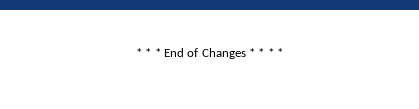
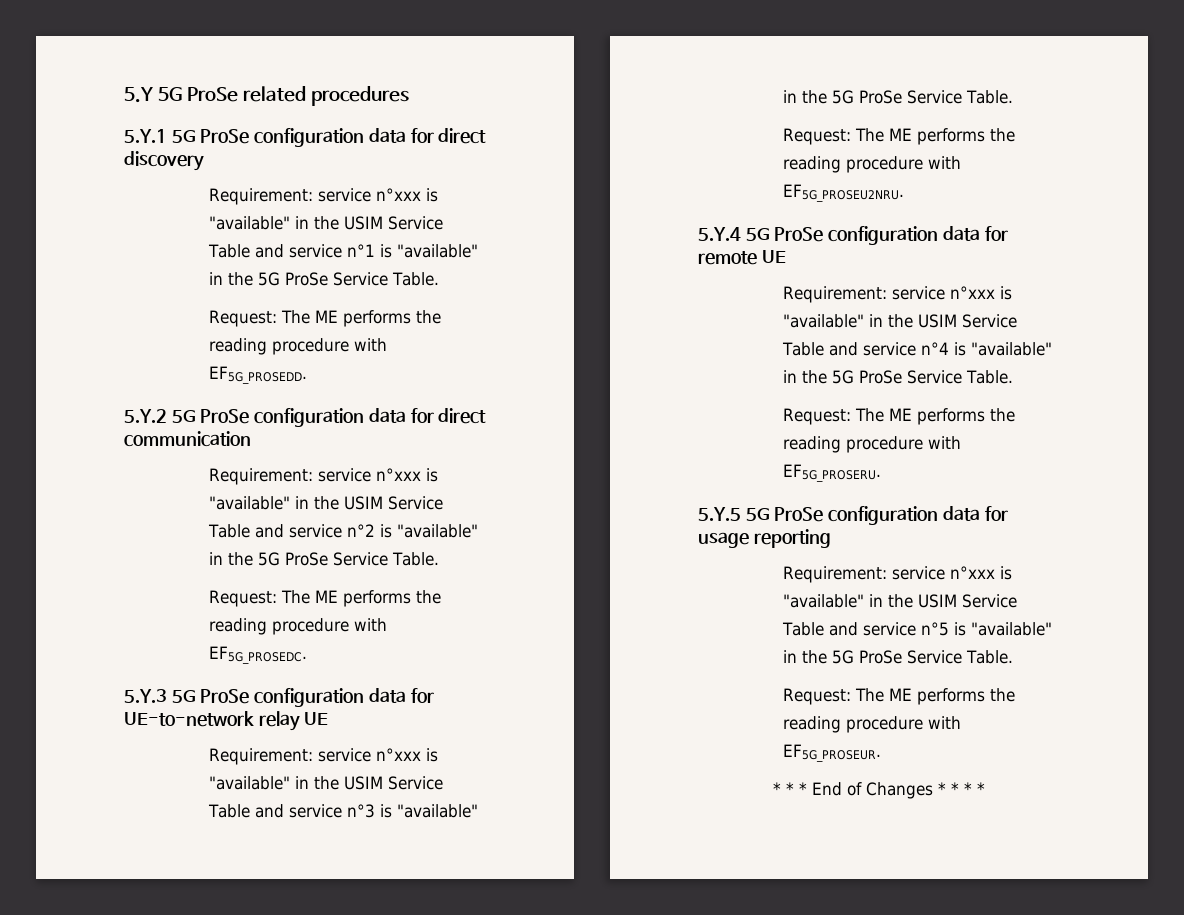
(135, 52) none -> [124,86,409,106] [124,128,487,147] [124,151,204,171] [208,188,438,205] [208,216,443,230] [207,244,478,258] [208,272,439,286] [208,310,441,327] [208,338,387,355] [208,366,307,384] [124,408,487,427] [124,431,251,447] [208,468,438,485] [208,496,443,510] [207,524,478,538] [208,552,439,566] [208,590,441,607] [208,618,387,635] [208,646,307,664] [124,688,434,707] [124,711,329,731] [208,748,438,765] [208,776,443,790] [207,804,478,818] [782,90,1013,104] [782,128,1015,145] [782,156,961,173] [782,184,904,202] [698,226,1008,245] [698,250,786,265] [782,286,1012,303] [782,314,1017,328] [781,342,1052,356] [782,370,1013,384] [782,408,1015,425] [782,436,961,453] [782,464,881,482] [698,506,1008,525] [698,529,831,548] [782,566,1012,583] [782,594,1017,608] [781,622,1052,636] [782,650,1013,664] [782,688,1015,705] [782,716,961,733] [782,744,881,762] 5.Y 5G ProSe related procedures // 5.Y.1 5G ProSe configuration data for direct discovery // Requirement: service n°xxx is "available" in the USIM Service Table and service n°1 is "available" in the 5G ProSe Service Table. // Request: The ME performs the reading procedure with EF5G_PROSEDD. // 5.Y.2 5G ProSe configuration data for direct communication // Requirement: service n°xxx is "available" in the USIM Service Table and service n°2 is "available" in the 5G ProSe Service Table. // Request: The ME performs the reading procedure with EF5G_PROSEDC. // 5.Y.3 5G ProSe configuration data for UE-to-network relay UE // Requirement: service n°xxx is "available" in the USIM Service Table and service n°3 is "available" in the 5G ProSe Service Table. // Request: The ME performs the reading procedure with EF5G_PROSEU2NRU. // 5.Y.4 5G ProSe configuration data for remote UE // Requirement: service n°xxx is "available" in the USIM Service Table and service n°4 is "available" in the 5G ProSe Service Table. // Request: The ME performs the reading procedure with EF5G_PROSERU. // 5.Y.5 5G ProSe configuration data for usage reporting // Requirement: service n°xxx is "available" in the USIM Service Table and service n°5 is "available" in the 5G ProSe Service Table. // Request: The ME performs the reading procedure with EF5G_PROSEUR. //

